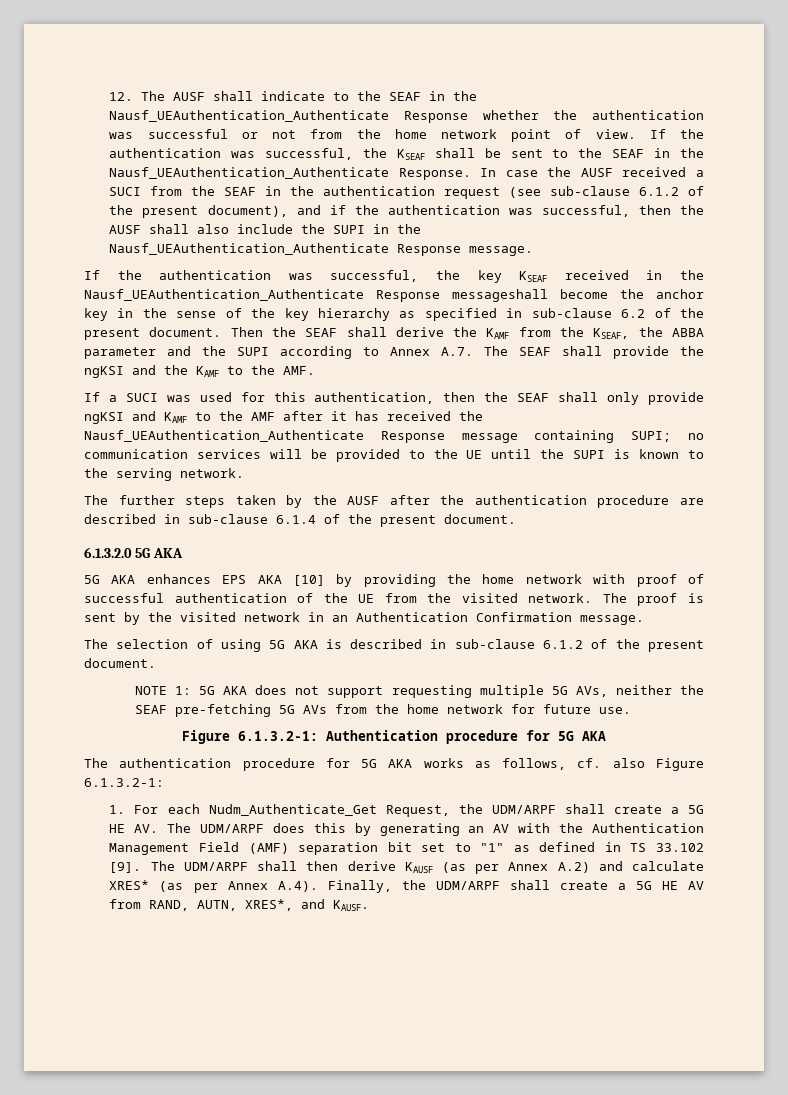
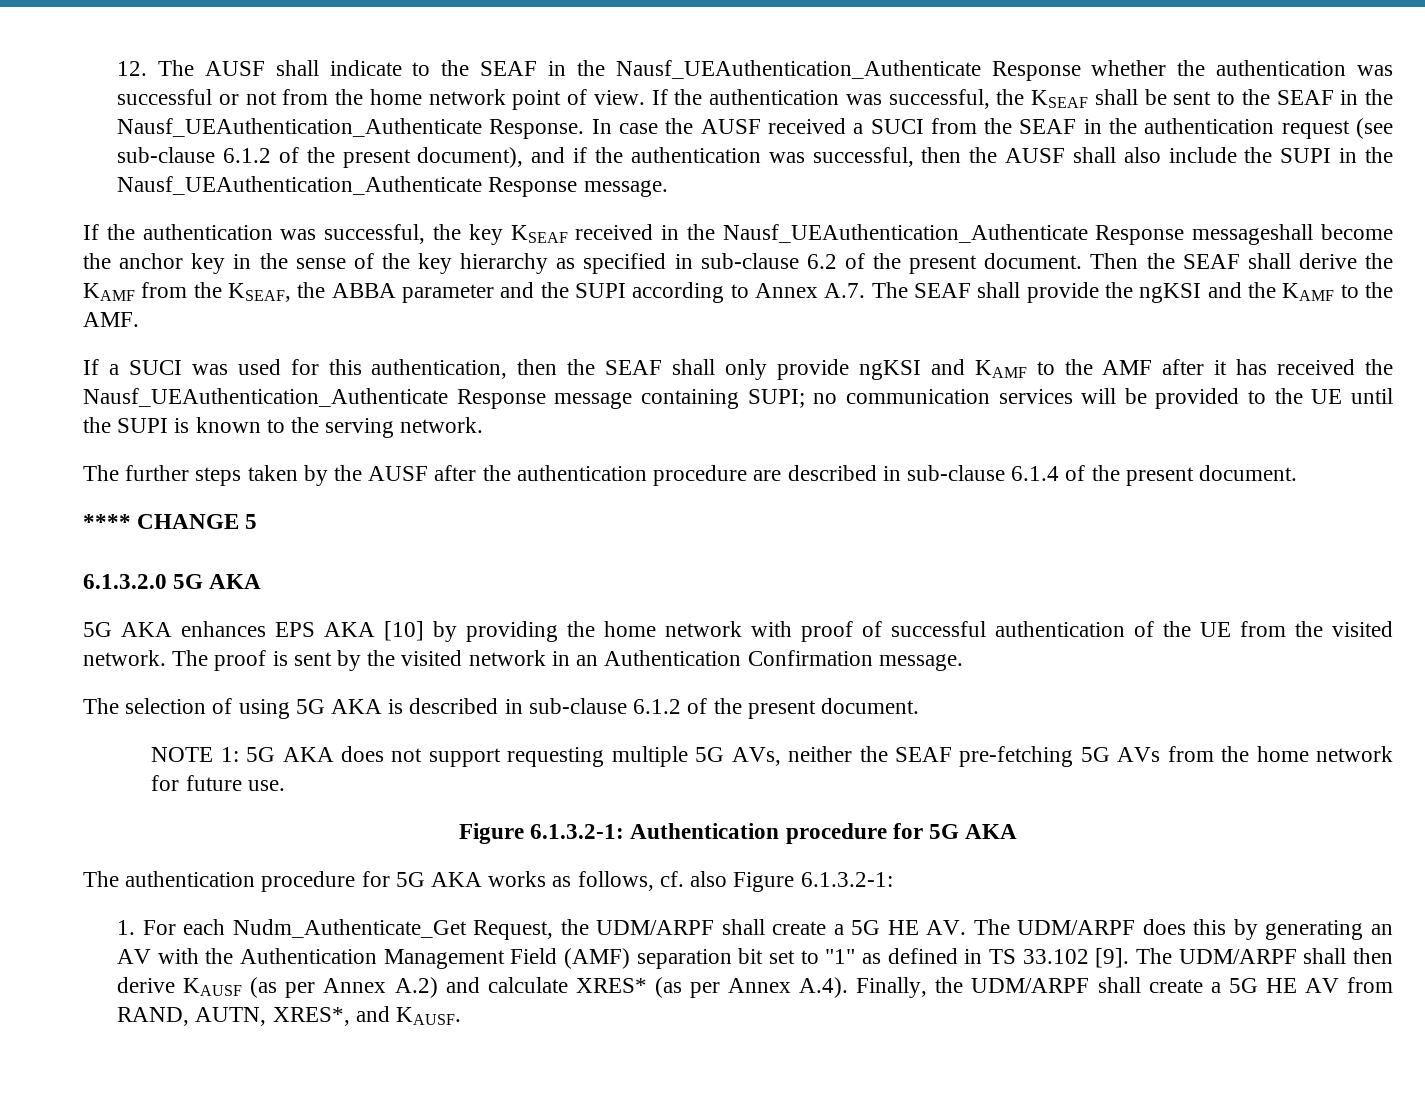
(516, 519) none -> [83,514,258,529] // **** CHANGE 5

